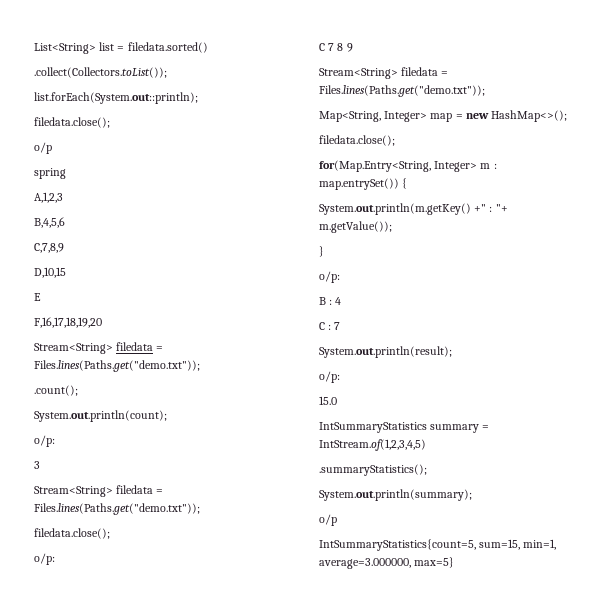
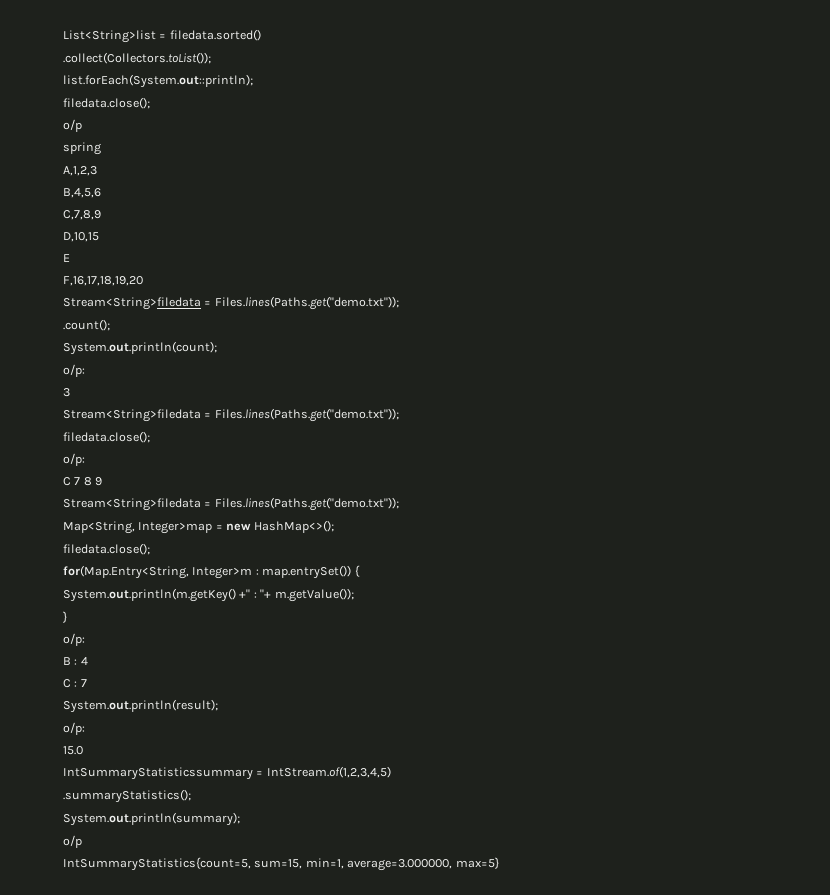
[34,42,115,54] List<String> list -> [63,30,156,43] List<String>list
[34,342,154,354] Stream<String> filedata -> [63,297,201,310] Stream<String>filedata
[34,485,154,497] Stream<String> filedata -> [63,409,201,422] Stream<String>filedata
[319,67,439,79] Stream<String> filedata -> [63,498,201,511] Stream<String>filedata
[384,111,453,122] Integer> map -> [138,522,213,534] Integer>map
[434,161,491,172] Integer> m -> [192,567,253,579] Integer>m
[319,422,480,433] IntSummaryStatistics summary -> [63,767,253,780] IntSummaryStatisticssummary

